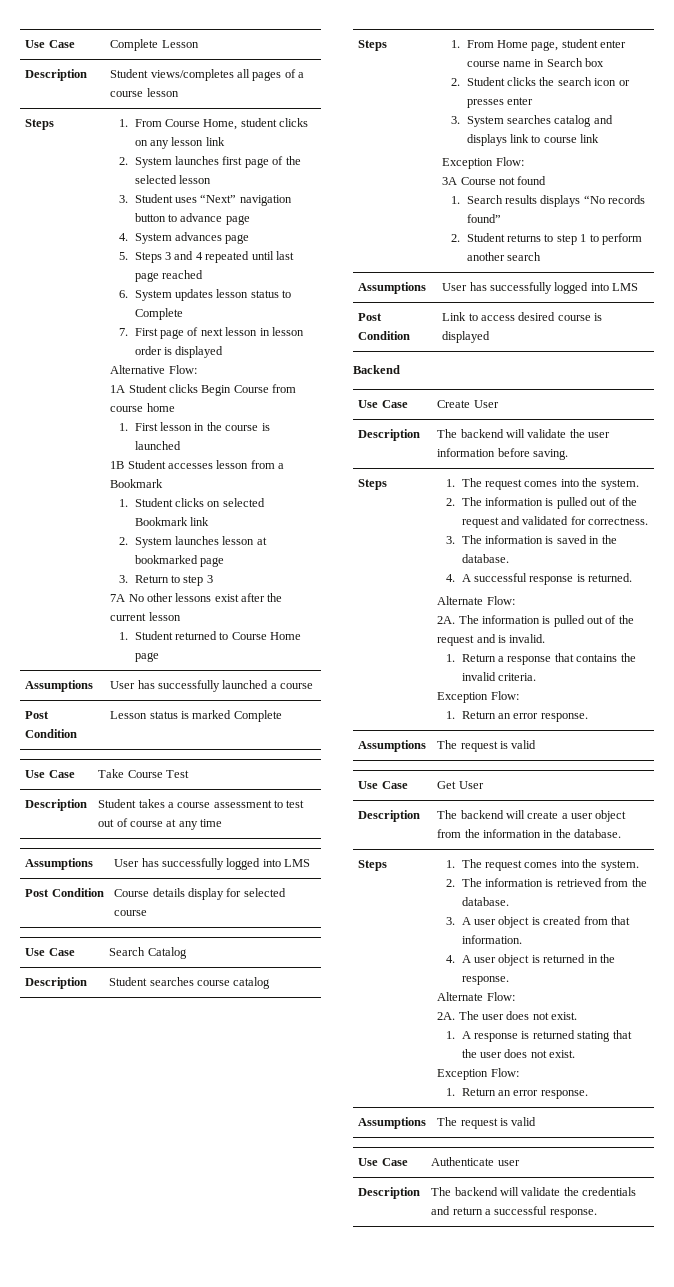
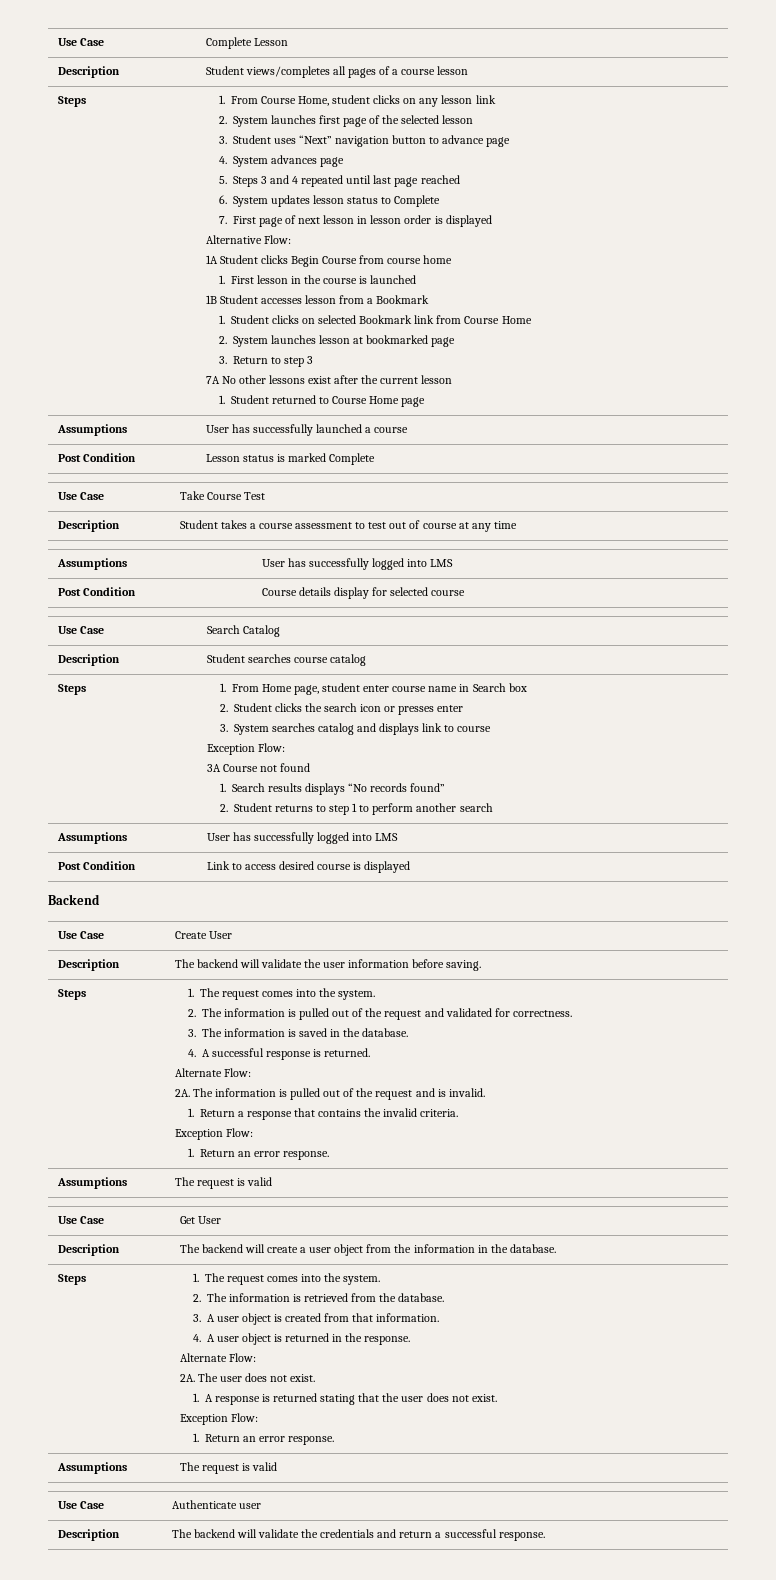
(210, 521) none -> [436,315,532,324] from Course Home
[580,134,600,143] link -> (492, 729) none

